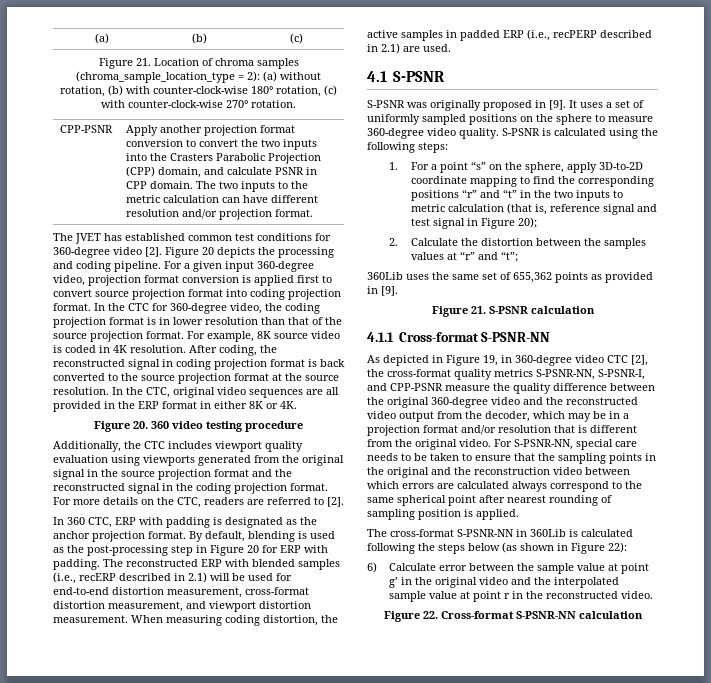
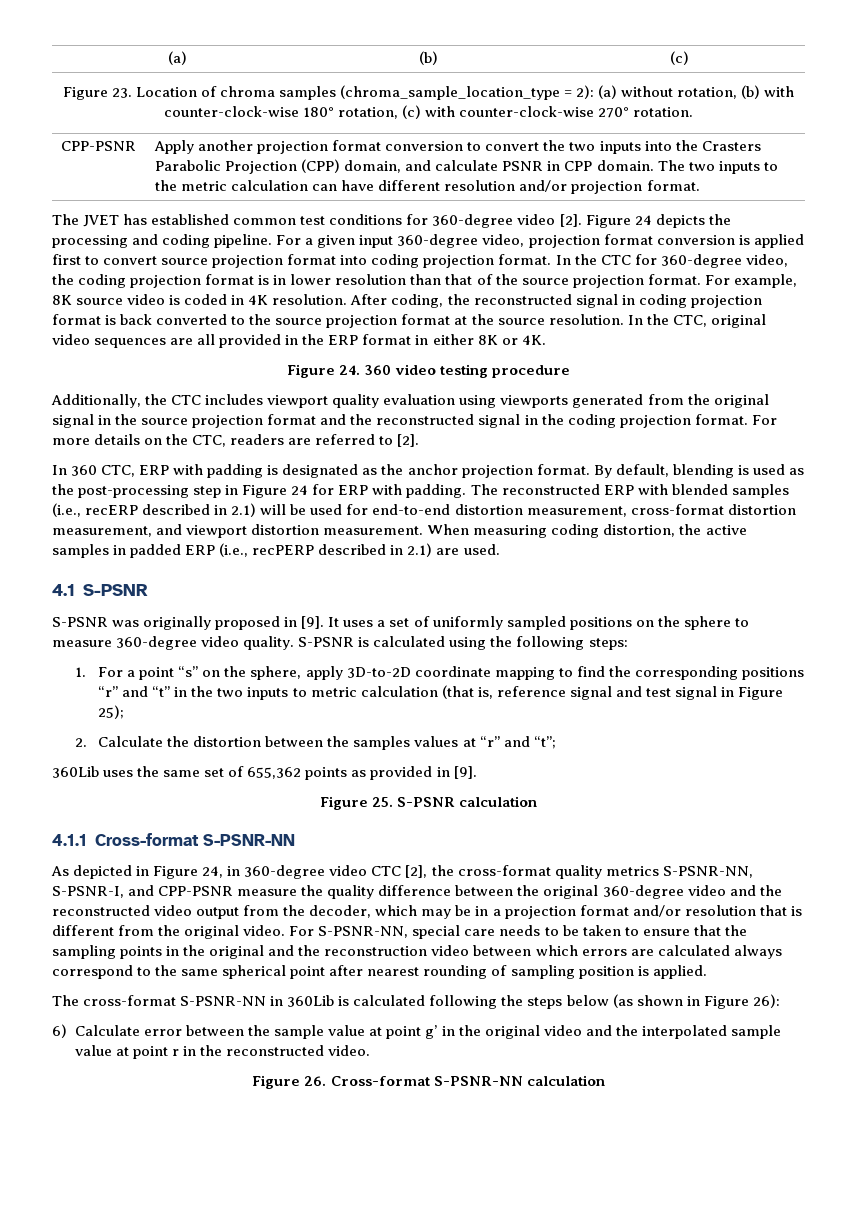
[135,58,151,66] 21. -> [111,88,132,98] 23.
[202,247,214,255] 20 -> [634,215,652,225] 24
[133,421,148,429] 20. -> [339,365,361,375] 24.
[247,545,259,553] 20 -> [291,485,309,495] 24
[517,217,537,228] 20); -> [98,705,125,719] 25);
[470,306,486,314] 21. -> [371,797,393,807] 25.
[483,355,498,366] 19, -> [202,866,224,878] 24,
[608,542,627,553] 22): -> [752,994,780,1008] 26):
[422,611,438,619] 22. -> [304,1076,327,1086] 26.

